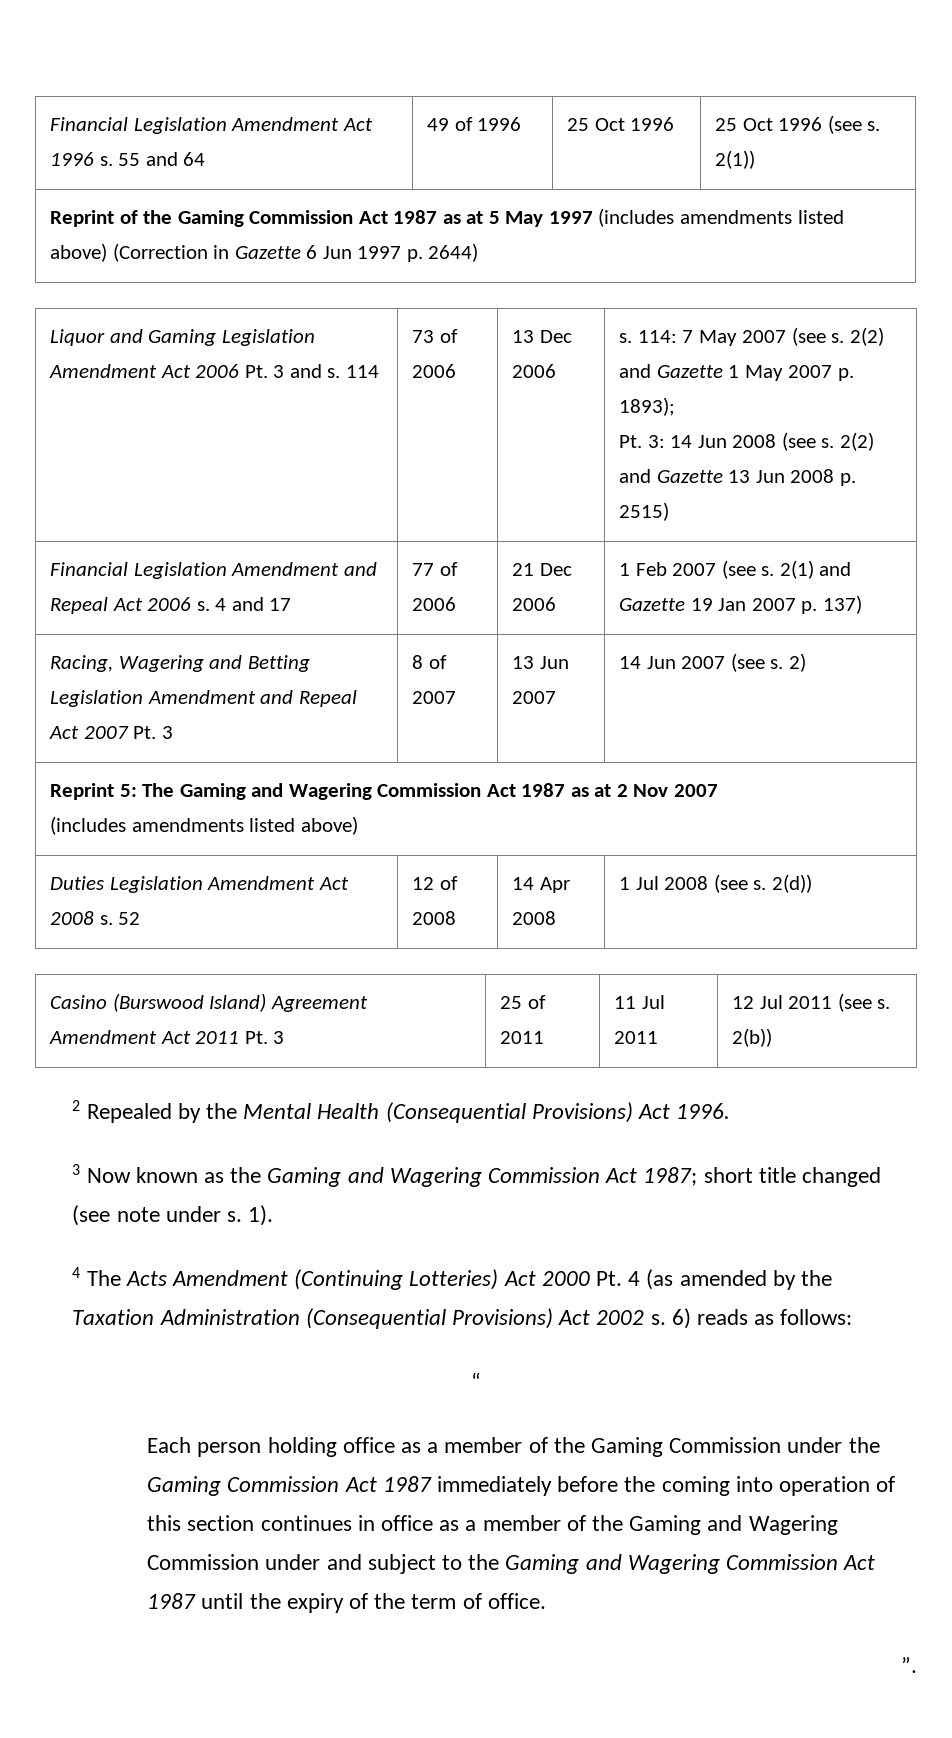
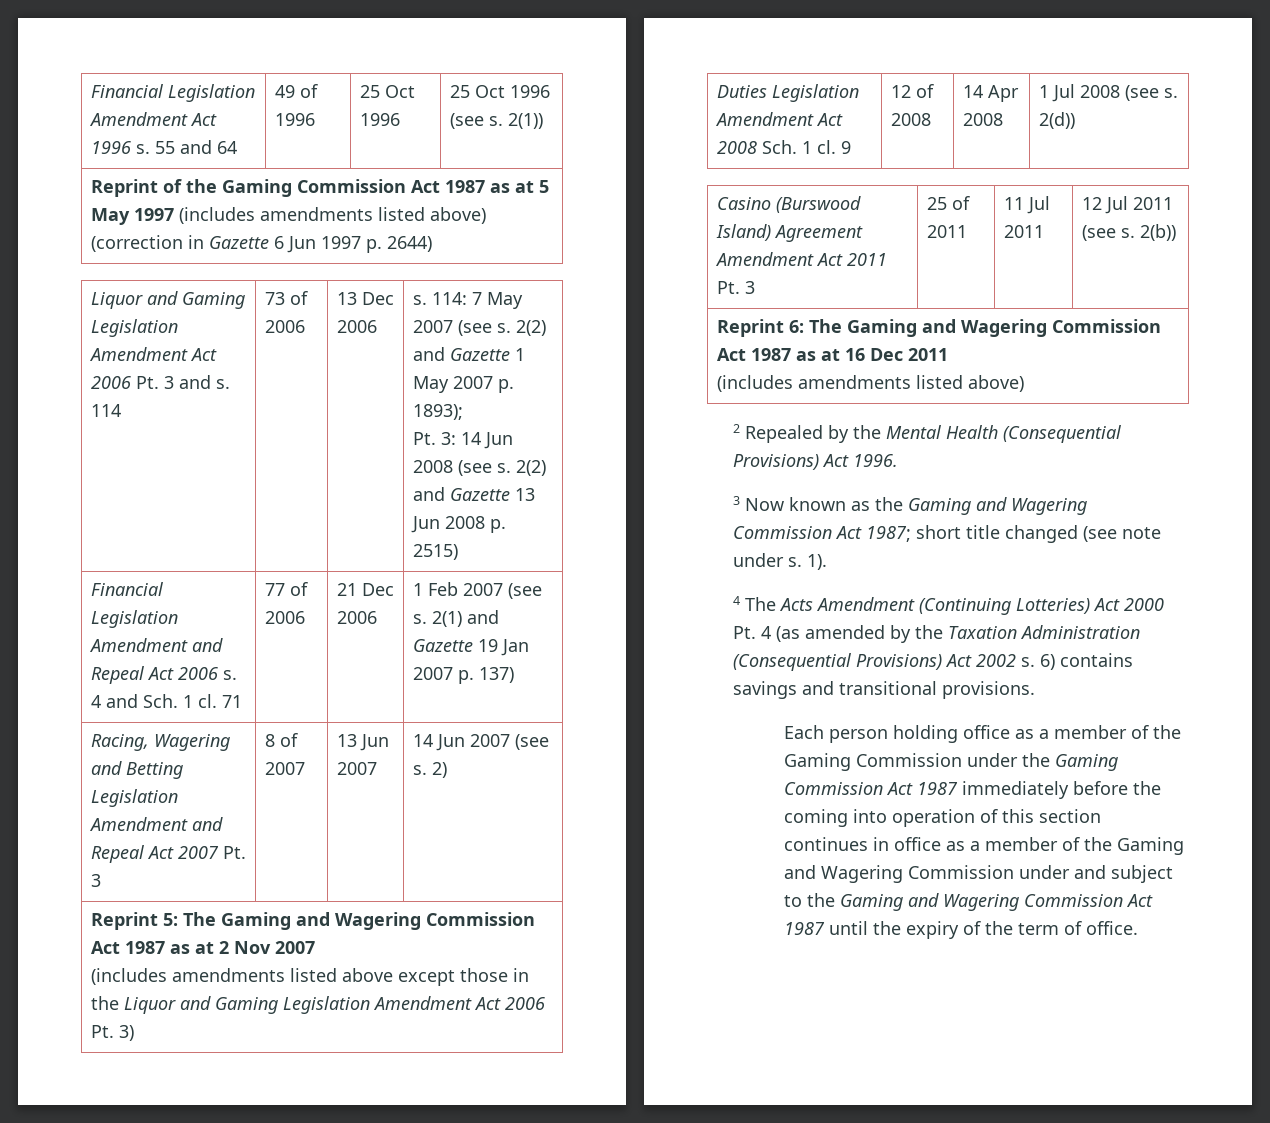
[112,243,208,262] (Correction -> [90,235,183,252] (correction
[269,598,292,611] 17 -> [142,694,242,708] Sch. 1 cl. 71
[300,816,358,835] above) -> [341,968,529,986] [90,996,545,1014] [90,1025,134,1041] above except those in the Liquor and Gaming Legislation Amendment Act 2006 Pt. 3)
[99,912,141,925] s. 52 -> [761,140,851,154] Sch. 1 cl. 9
(773, 1037) none -> [716,319,1161,337] [716,348,948,361] [716,375,1024,392] // Reprint 6: The Gaming and Wagering Commission Act 1987 as at 16 Dec 2011 // (includes amendments listed above)
[697,1309,853,1325] [471,1372,481,1389] reads as follows: // “ -> [1059,653,1133,667] [732,681,1035,699] contains savings and transitional provisions.
[901,1657,917,1673] // ”. -> (1139, 928) none

